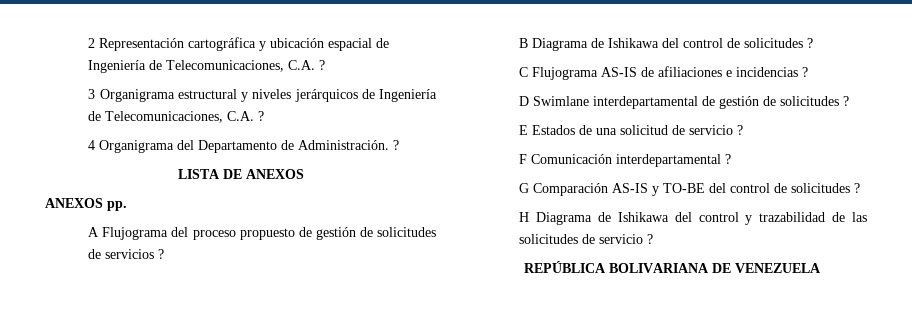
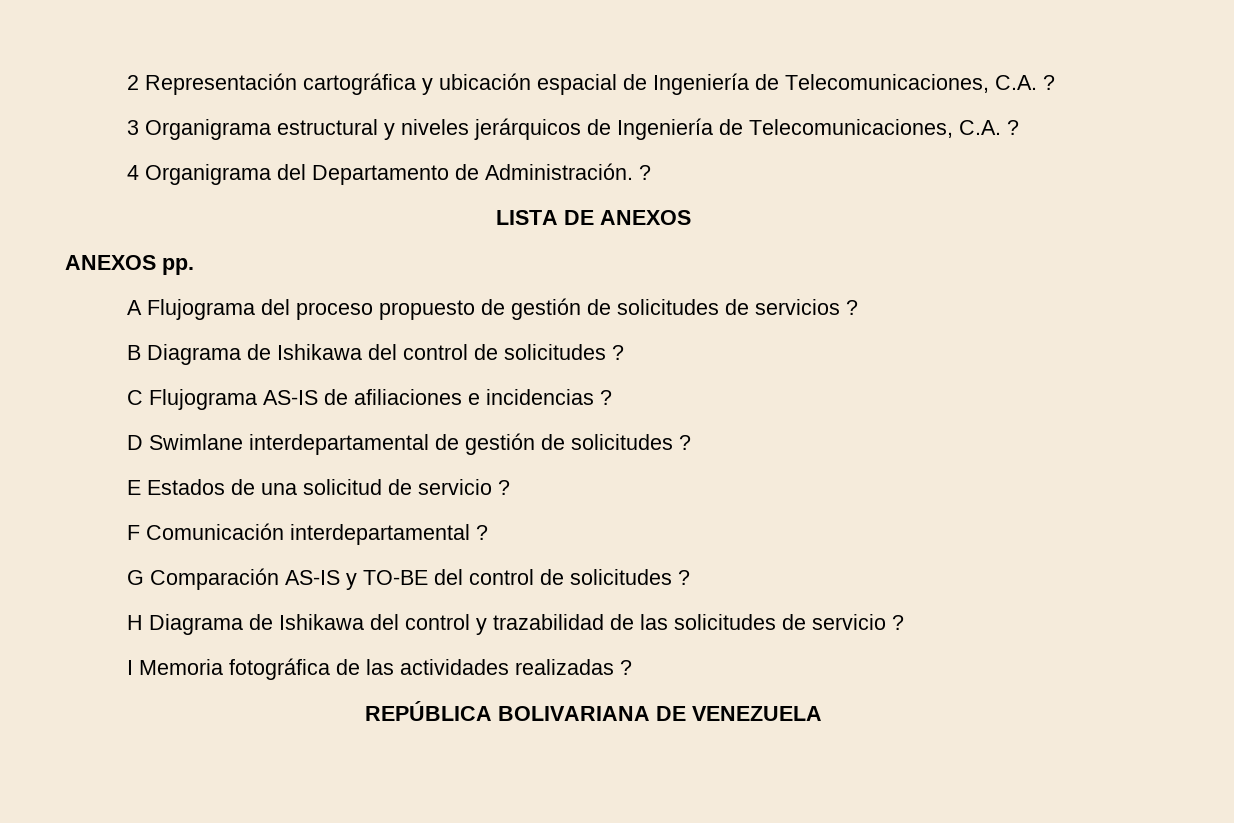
(654, 239) none -> [126,658,632,680] // I Memoria fotográfica de las actividades realizadas ?

